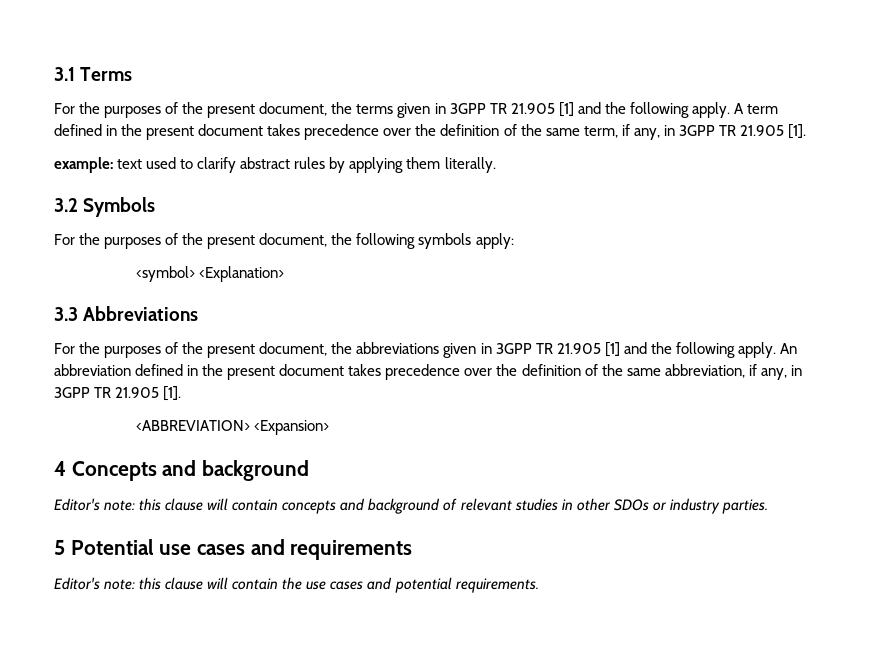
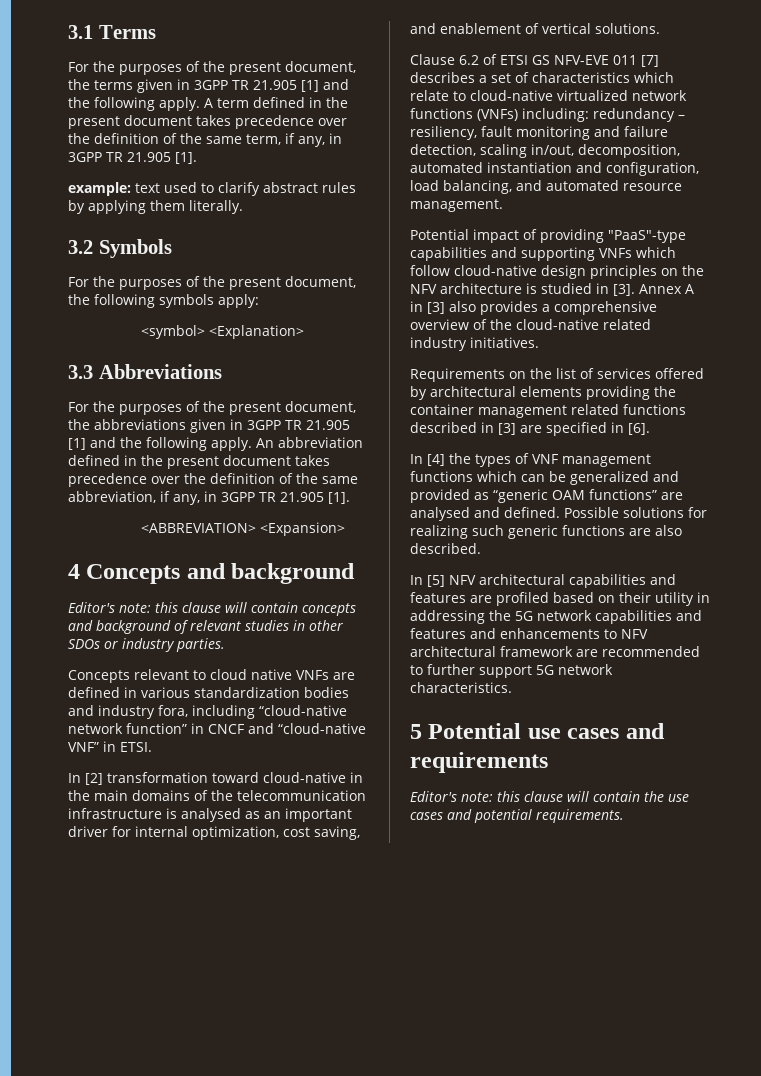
(768, 506) none -> [68,669,355,683] [68,687,349,698] [68,705,347,719] [68,723,366,734] [68,741,152,752] [68,772,363,785] [68,790,366,801] [68,808,352,822] [68,826,360,840] [410,23,660,34] [410,54,659,67] [410,72,674,83] [410,90,687,101] [410,108,685,122] [410,126,668,140] [410,144,680,158] [410,162,699,176] [410,180,682,194] [410,199,503,212] [410,229,686,243] [410,247,676,261] [410,265,704,279] [410,283,694,296] [410,301,657,315] [410,319,651,330] [410,337,539,351] [410,368,704,382] [410,386,676,400] [410,404,686,418] [410,422,650,436] [410,453,651,467] [410,471,679,485] [410,489,683,503] [410,507,707,521] [410,525,682,539] [410,543,481,554] [410,574,676,588] [410,592,710,606] [410,610,702,624] [410,628,648,639] [410,646,700,657] [410,664,613,678] [410,682,512,693] // Concepts relevant to cloud native VNFs are defined in various standardization bodies and industry fora, including “cloud-native network function” in CNCF and “cloud-native VNF” in ETSI. // In [2] transformation toward cloud-native in the main domains of the telecommunication infrastructure is analysed as an important driver for internal optimization, cost saving, and enablement of vertical solutions. // Clause 6.2 of ETSI GS NFV-EVE 011 [7] describes a set of characteristics which relate to cloud-native virtualized network functions (VNFs) including: redundancy – resiliency, fault monitoring and failure detection, scaling in/out, decomposition, automated instantiation and configuration, load balancing, and automated resource management. // Potential impact of providing "PaaS"-type capabilities and supporting VNFs which follow cloud-native design principles on the NFV architecture is studied in [3]. Annex A in [3] also provides a comprehensive overview of the cloud-native related industry initiatives. // Requirements on the list of services offered by architectural elements providing the container management related functions described in [3] are specified in [6]. // In [4] the types of VNF management functions which can be generalized and provided as “generic OAM functions” are analysed and defined. Possible solutions for realizing such generic functions are also described. // In [5] NFV architectural capabilities and features are profiled based on their utility in addressing the 5G network capabilities and features and enhancements to NFV architectural framework are recommended to further support 5G network characteristics.

